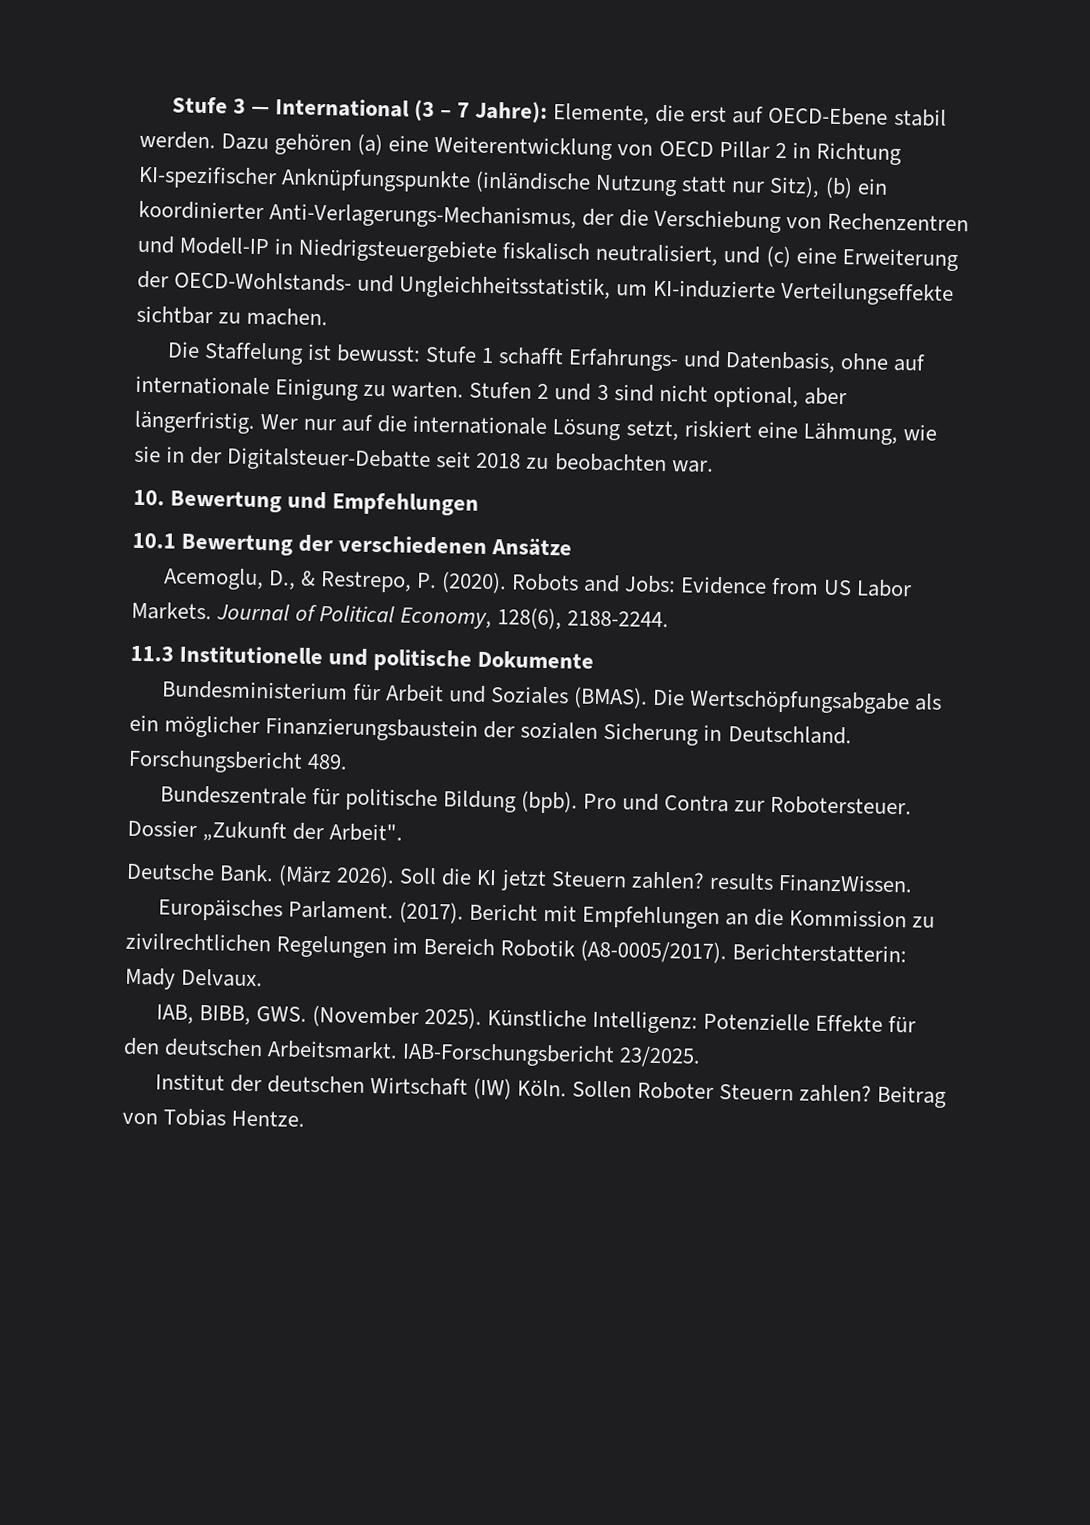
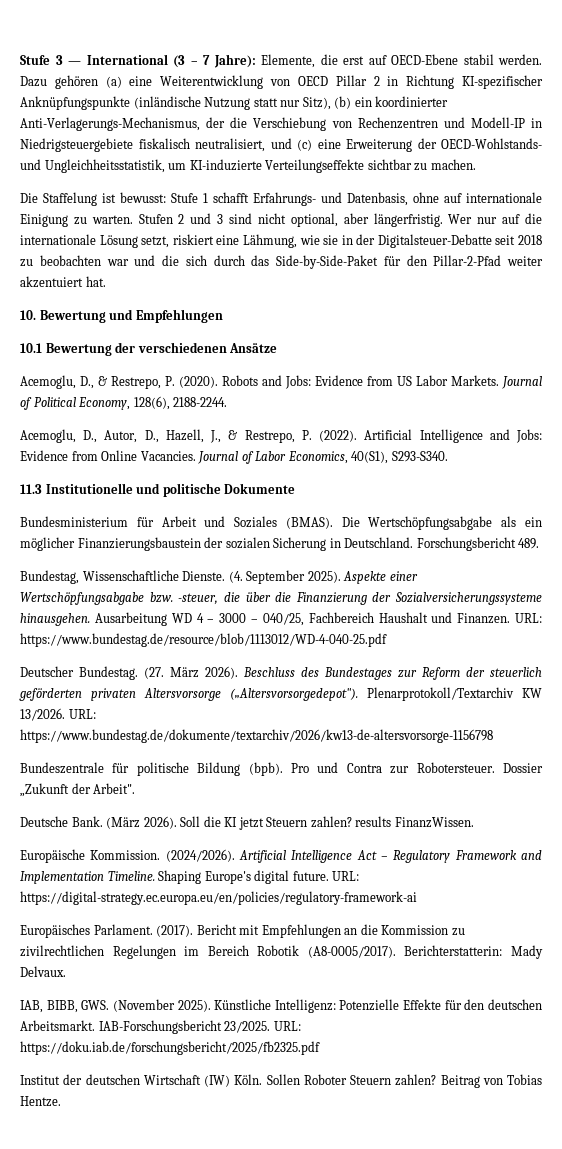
[671,460,714,473] war. -> [106,255,543,269] [20,276,106,288] war und die sich durch das Side-by-Side-Paket für den Pillar-2-Pfad weiter akzentuiert hat.
(670, 619) none -> [20,429,542,443] [20,450,448,464] // Acemoglu, D., Autor, D., Hazell, J., & Restrepo, P. (2022). Artificial Intelligence and Jobs: Evidence from Online Vacancies. Journal of Labor Economics, 40(S1), S293-S340.
(349, 761) none -> [20,570,418,584] [20,592,542,605] [20,612,542,626] [20,633,387,647] [20,666,542,680] [19,687,542,701] [20,708,96,721] [20,729,493,743] // Bundestag, Wissenschaftliche Dienste. (4. September 2025). Aspekte einer Wertschöpfungsabgabe bzw. -steuer, die über die Finanzierung der Sozialversicherungssysteme hinausgehen. Ausarbeitung WD 4 – 3000 – 040/25, Fachbereich Haushalt und Finanzen. URL: https://www.bundestag.de/resource/blob/1113012/WD-4-040-25.pdf // Deutscher Bundestag. (27. März 2026). Beschluss des Bundestages zur Reform der steuerlich geförderten privaten Altersvorsorge („Altersvorsorgedepot"). Plenarprotokoll/Textarchiv KW 13/2026. URL: https://www.bundestag.de/dokumente/textarchiv/2026/kw13-de-altersvorsorge-1156798
(913, 884) none -> [20,849,542,863] [20,870,360,884] [20,891,417,905] // Europäische Kommission. (2024/2026). Artificial Intelligence Act – Regulatory Framework and Implementation Timeline. Shaping Europe's digital future. URL: https://digital-strategy.ec.europa.eu/en/policies/regulatory-framework-ai
(702, 1057) none -> [273,1021,301,1031] [20,1041,320,1055] URL: https://doku.iab.de/forschungsbericht/2025/fb2325.pdf

